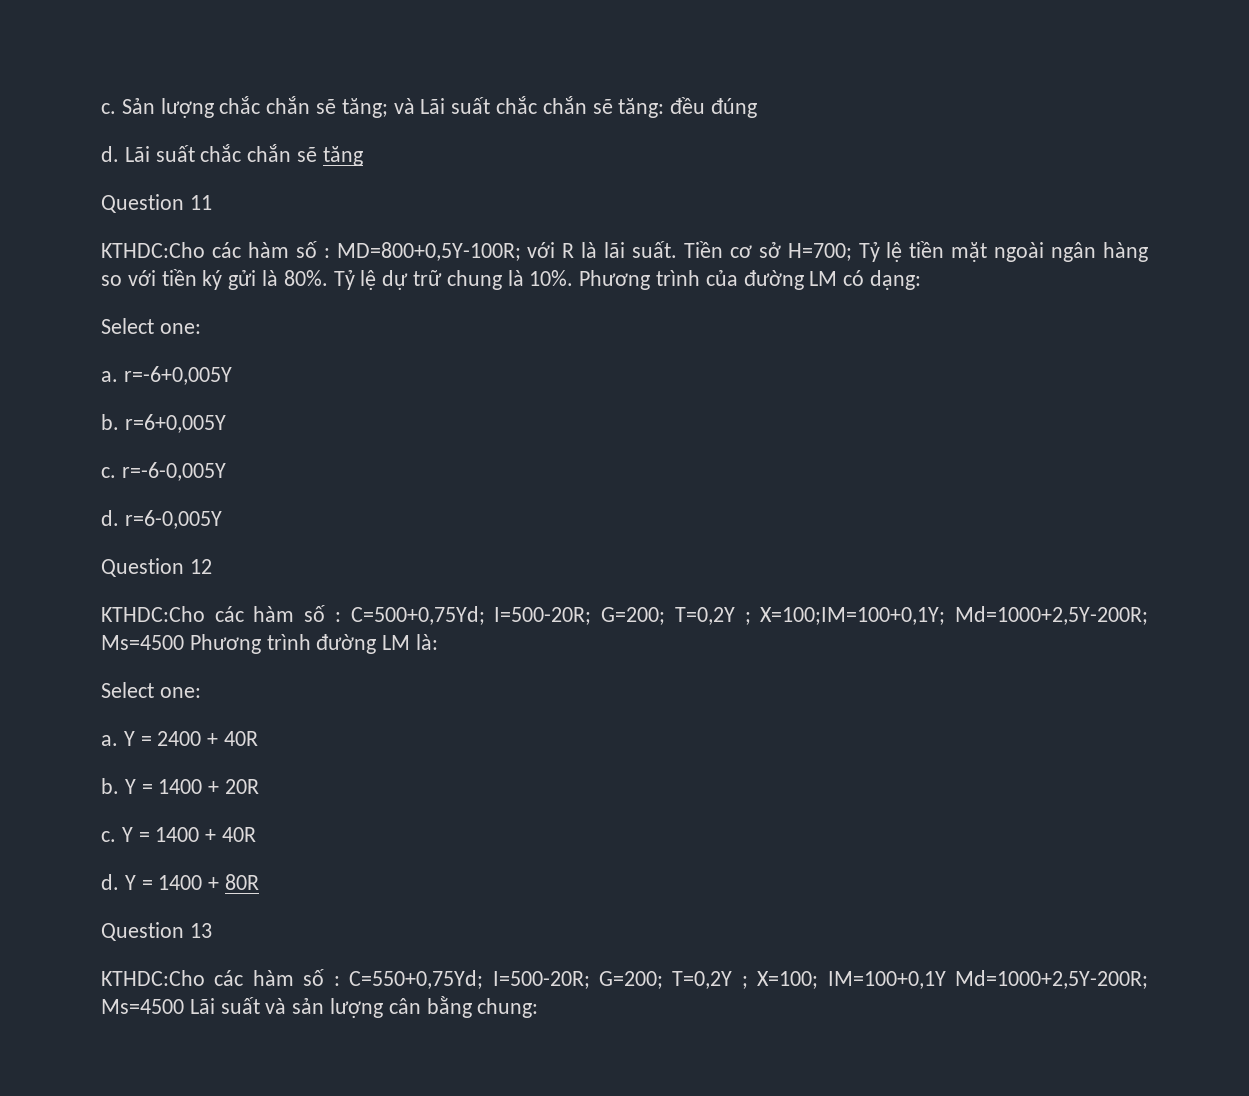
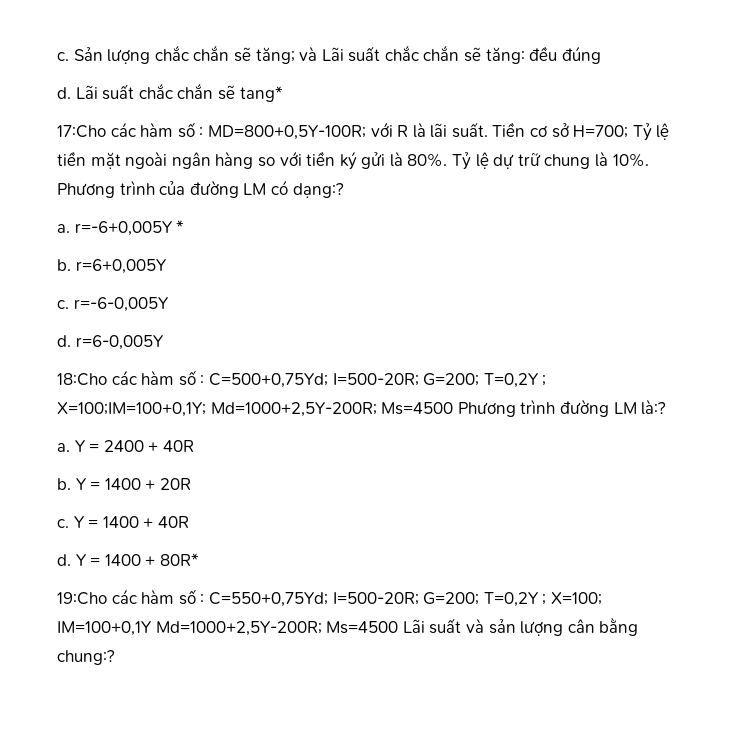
[322,146,363,166] [101,194,212,213] [101,242,205,258] tăng // Question 11 // KTHDC:Cho -> [239,86,283,102] [57,125,106,138] tang* // 17:Cho
[870,270,922,290] [101,318,201,334] dạng: // Select one: -> [292,183,344,198] dạng:?
(232, 375) none -> [176,220,185,233] *
[101,558,212,577] [101,606,205,622] Question 12 // KTHDC:Cho -> [57,373,107,386] 18:Cho
[416,634,439,650] [101,682,201,698] là: // Select one: -> [641,399,667,415] là:?
[225,874,260,890] [101,922,212,941] [101,970,205,986] 80R // Question 13 // KTHDC:Cho -> [159,553,199,566] [57,592,107,605] 80R* // 19:Cho
[477,998,539,1018] chung: -> [57,650,115,665] chung:?

